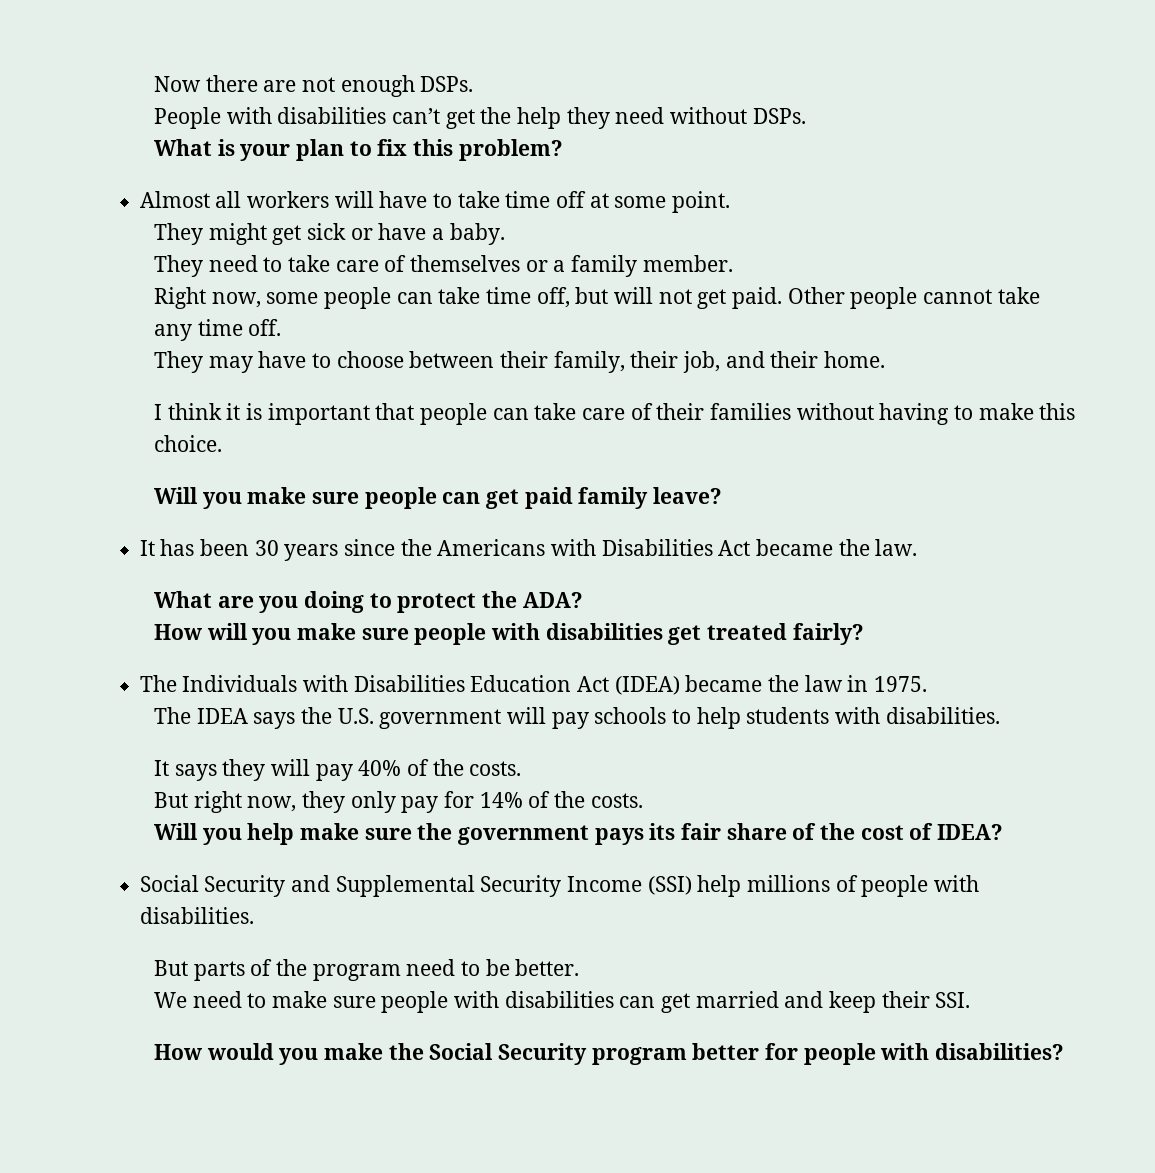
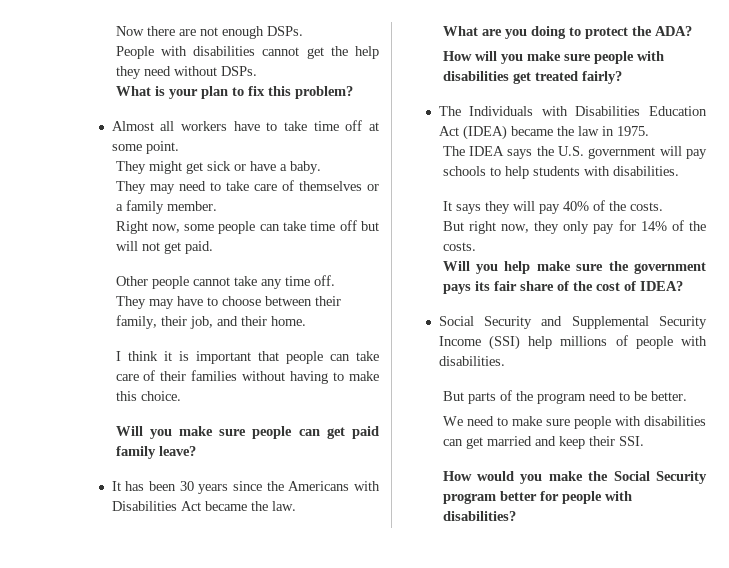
[391,108,440,124] can’t -> [262,47,300,56] cannot
[334,191,374,208] will -> (228, 126) none
(203, 266) none -> [149,184,175,194] may
[536,287,570,308] off, -> [339,220,357,231] off
(783, 298) none -> (213, 247) //

